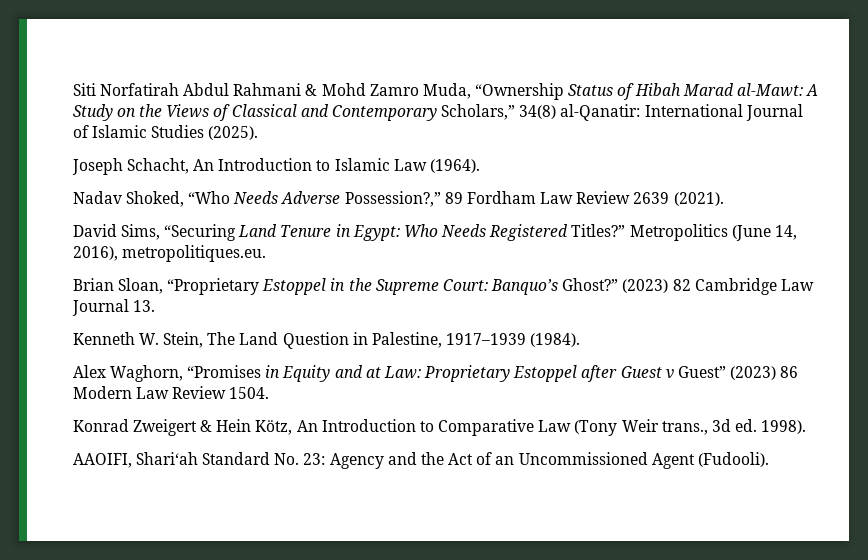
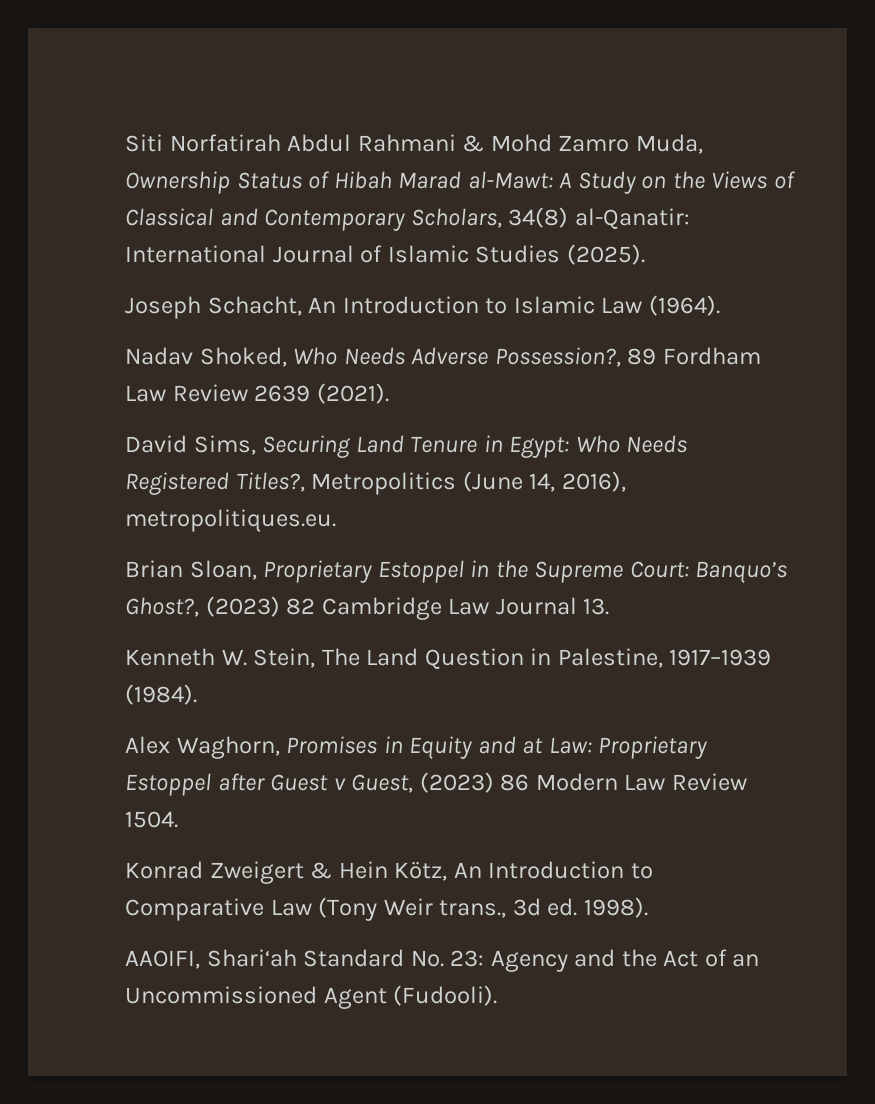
[475,83,565,100] “Ownership -> [125,171,231,194] Ownership
[441,104,516,120] Scholars,” -> [410,208,502,228] Scholars,
[188,191,231,204] “Who -> [293,347,338,365] Who
[344,191,441,207] Possession?,” -> [494,347,621,367] Possession?,
[164,224,237,241] “Securing -> [262,435,351,458] Securing
[571,224,626,237] Titles?” -> [235,472,305,492] Titles?,
[167,278,260,295] “Proprietary -> [263,560,373,583] Proprietary
[562,278,619,291] Ghost?” -> [125,597,200,617] Ghost?,
[187,365,262,378] “Promises -> [286,736,378,754] Promises
[678,366,727,378] Guest” -> [351,774,414,793] Guest,

